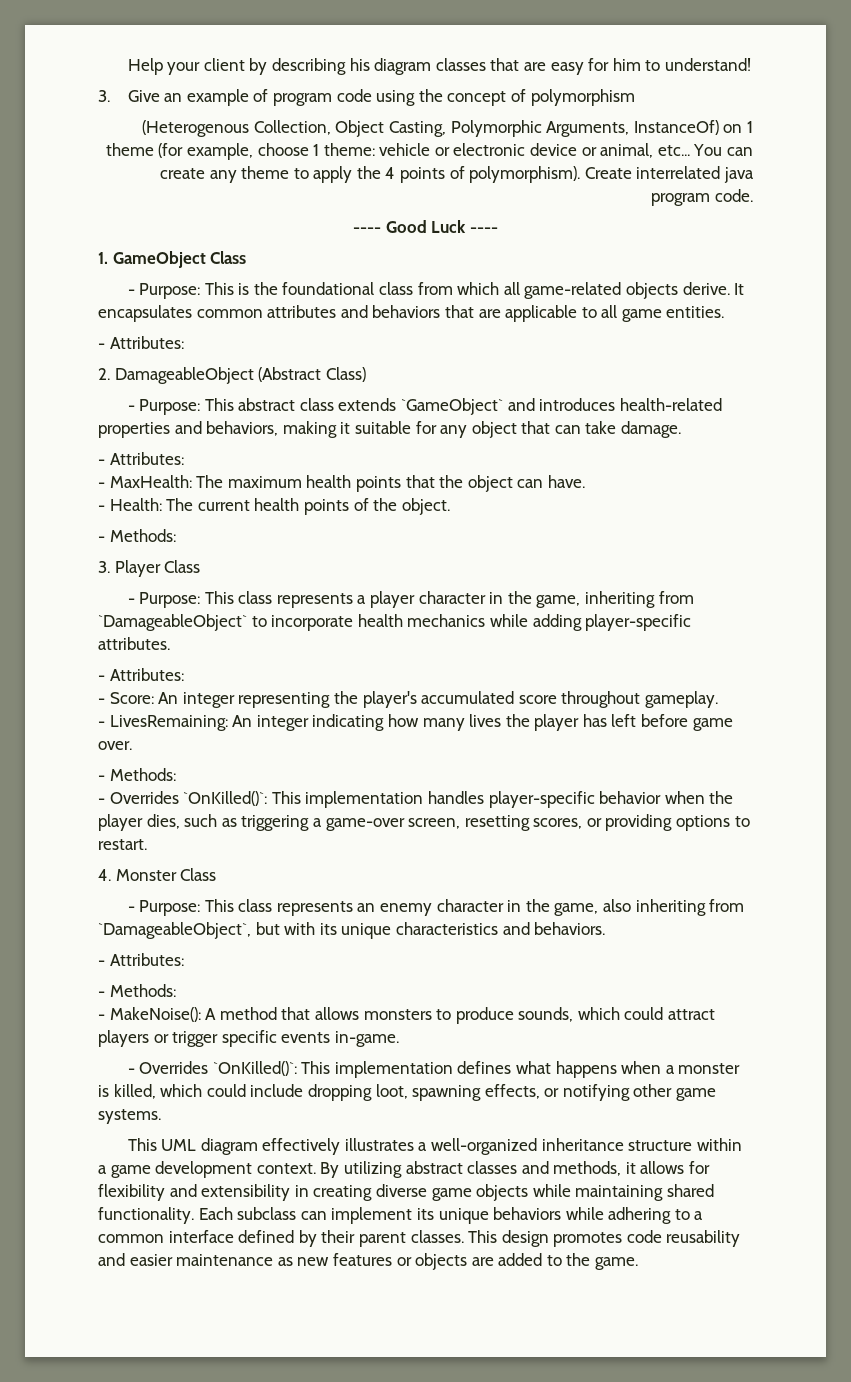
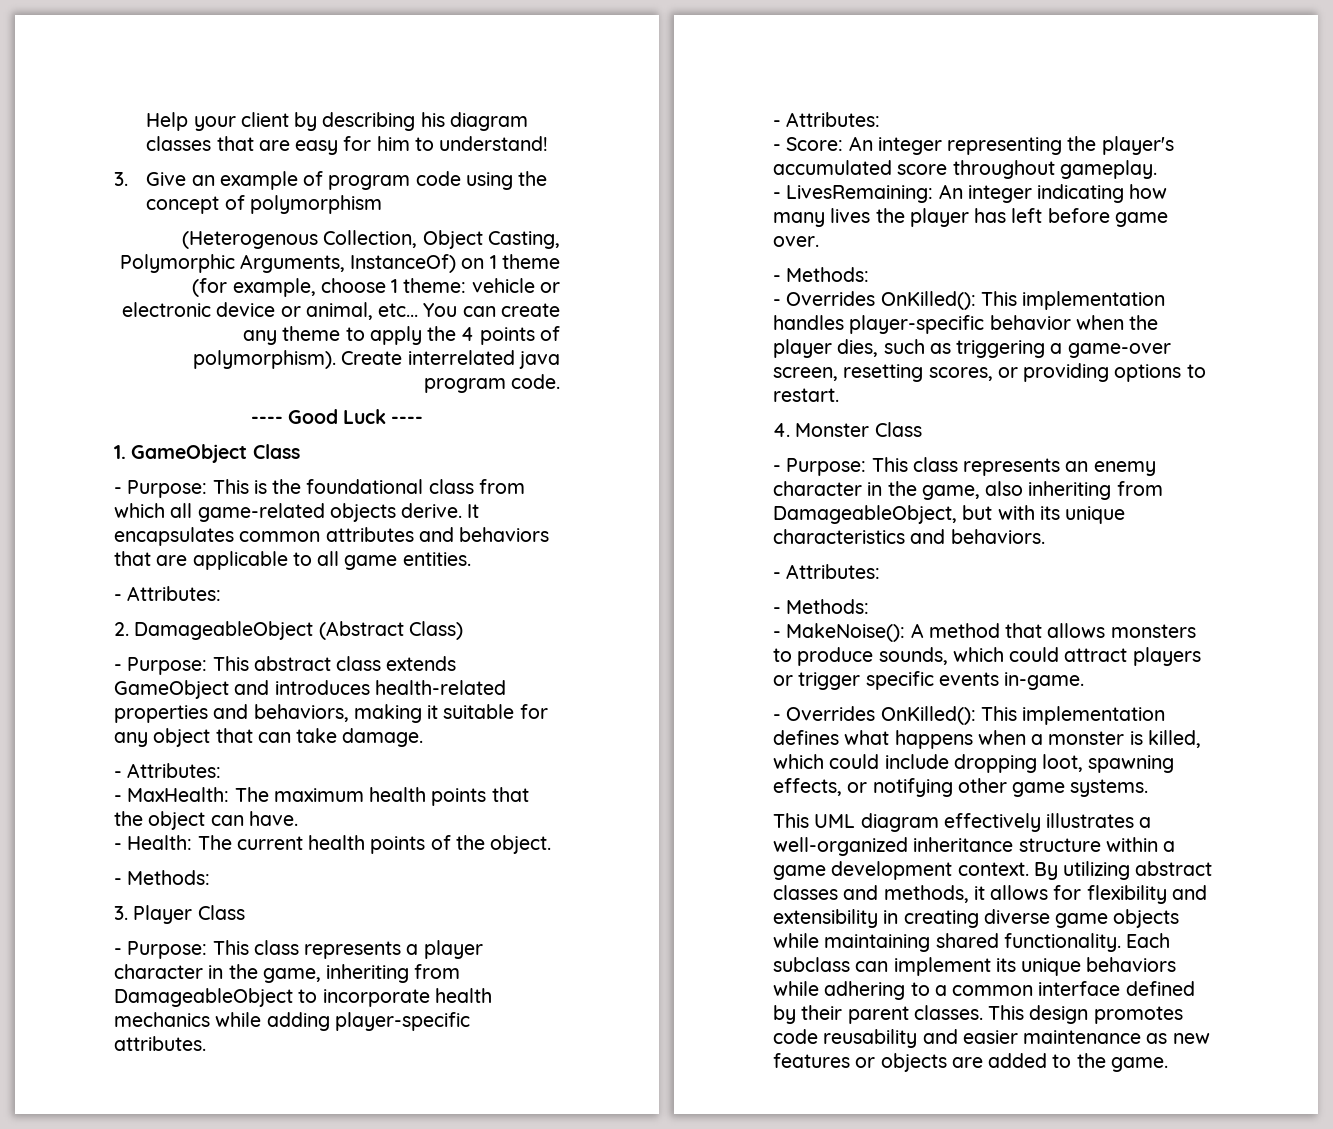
[401,398,504,415] `GameObject` -> [114,680,229,699] GameObject
[98,614,247,631] `DamageableObject` -> [114,988,293,1007] DamageableObject
[183,791,268,806] `OnKilled()`: -> [880,291,976,310] OnKilled():
[98,922,251,939] `DamageableObject`, -> [773,505,957,524] DamageableObject,
[212,1061,297,1076] `OnKilled()`: -> [880,706,976,725] OnKilled():

